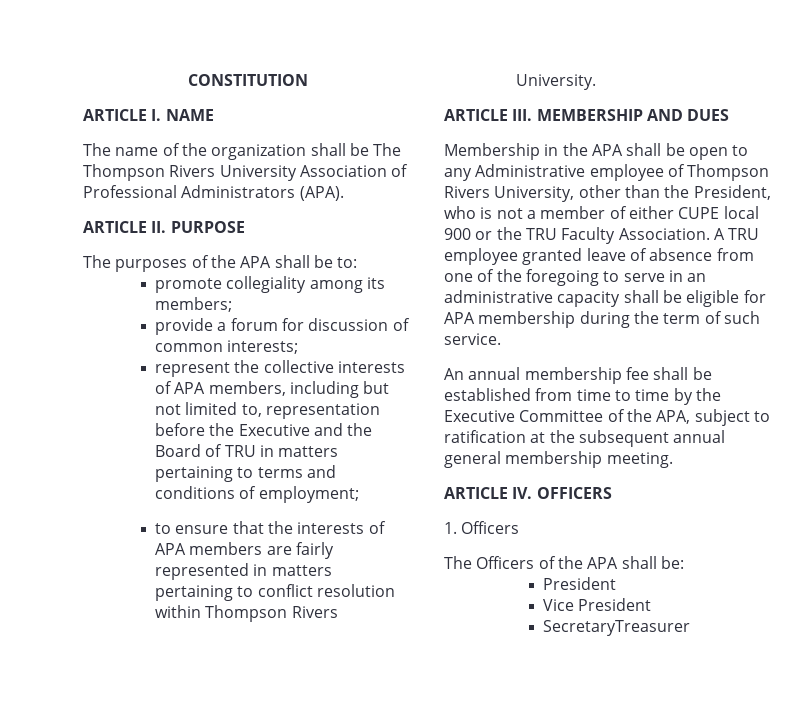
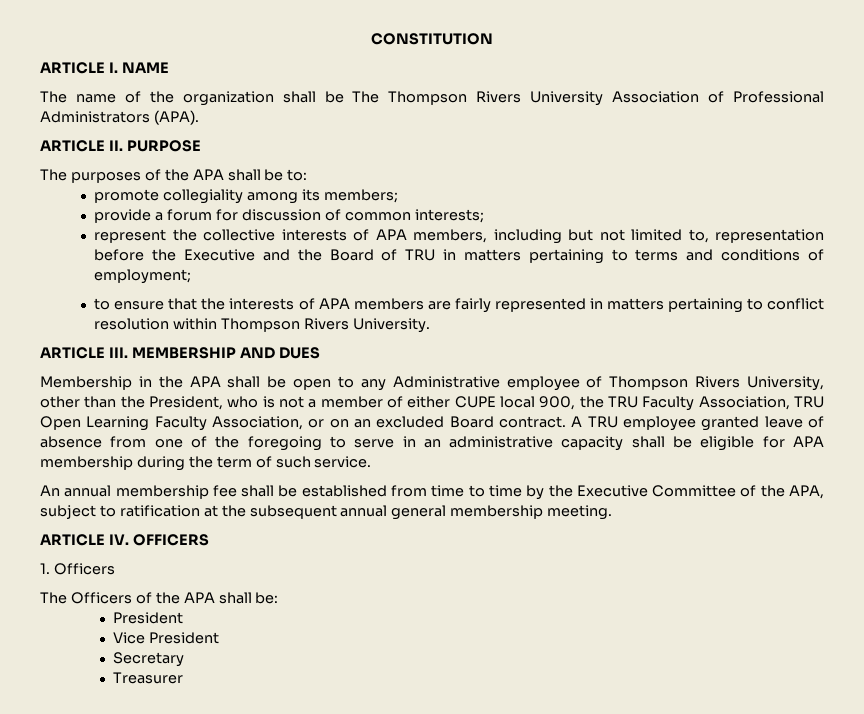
[444,228,493,240] 900 or -> [539,396,576,410] 900,
[618,228,710,240] Association. -> [698,396,825,410] [40,416,566,431] Association, TRU Open Learning Faculty Association, or on an excluded Board contract.
[543,620,691,636] SecretaryTreasurer -> [113,652,185,667] [113,672,184,684] Secretary // Treasurer

